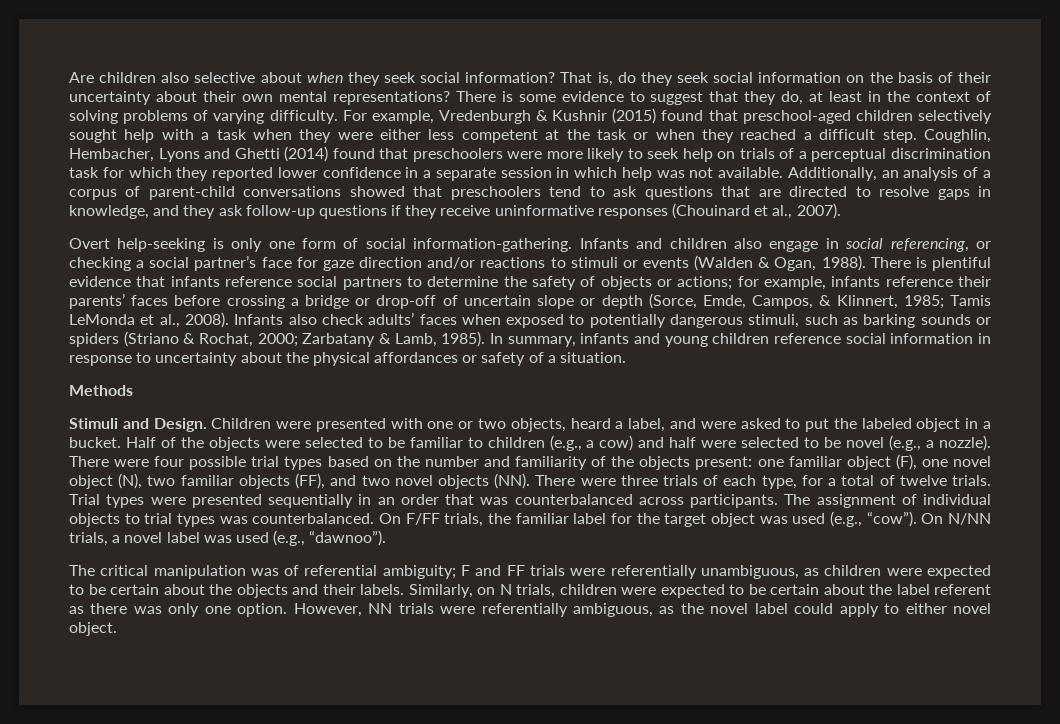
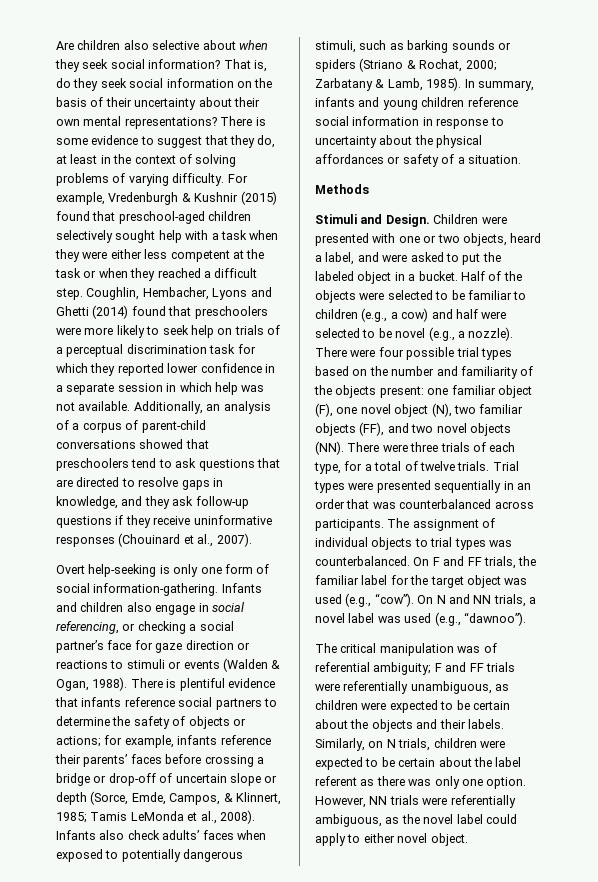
[427,257,476,269] and/or -> [236,642,250,650] or
[405,513,440,525] F/FF -> [432,556,482,566] F and FF
[947,513,991,525] N/NN -> [436,594,492,604] N and NN

